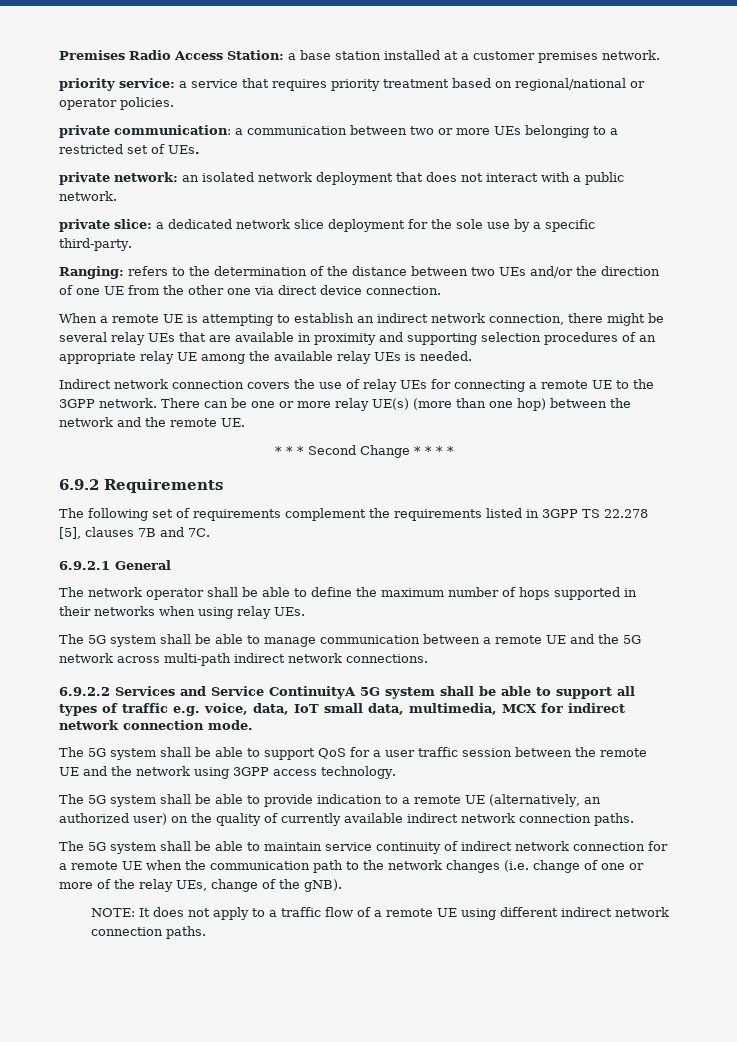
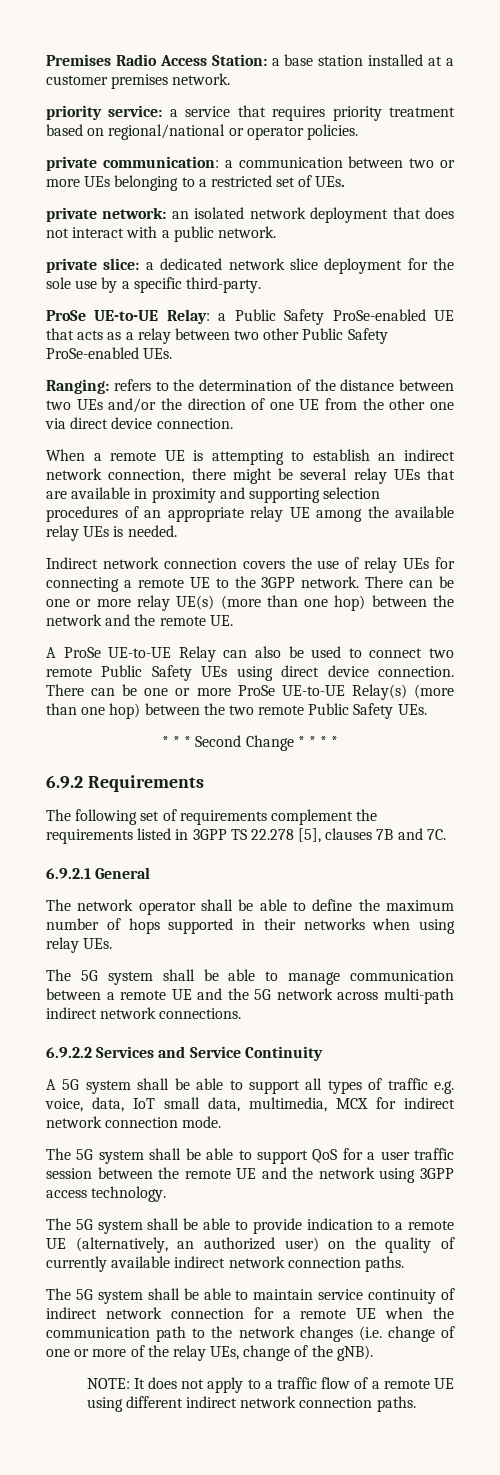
(132, 244) none -> [46,309,454,325] [46,328,388,344] [46,347,173,359] // ProSe UE-to-UE Relay: a Public Safety ProSe-enabled UE that acts as a relay between two other Public Safety ProSe-enabled UEs.
(245, 422) none -> [46,646,455,662] [46,665,454,681] [46,684,454,700] [46,703,427,719] // A ProSe UE-to-UE Relay can also be used to connect two remote Public Safety UEs using direct device connection. There can be one or more ProSe UE-to-UE Relay(s) (more than one hop) between the two remote Public Safety UEs.
[269,686,356,699] ContinuityA -> [244,1046,323,1061] [46,1079,56,1090] Continuity // A

